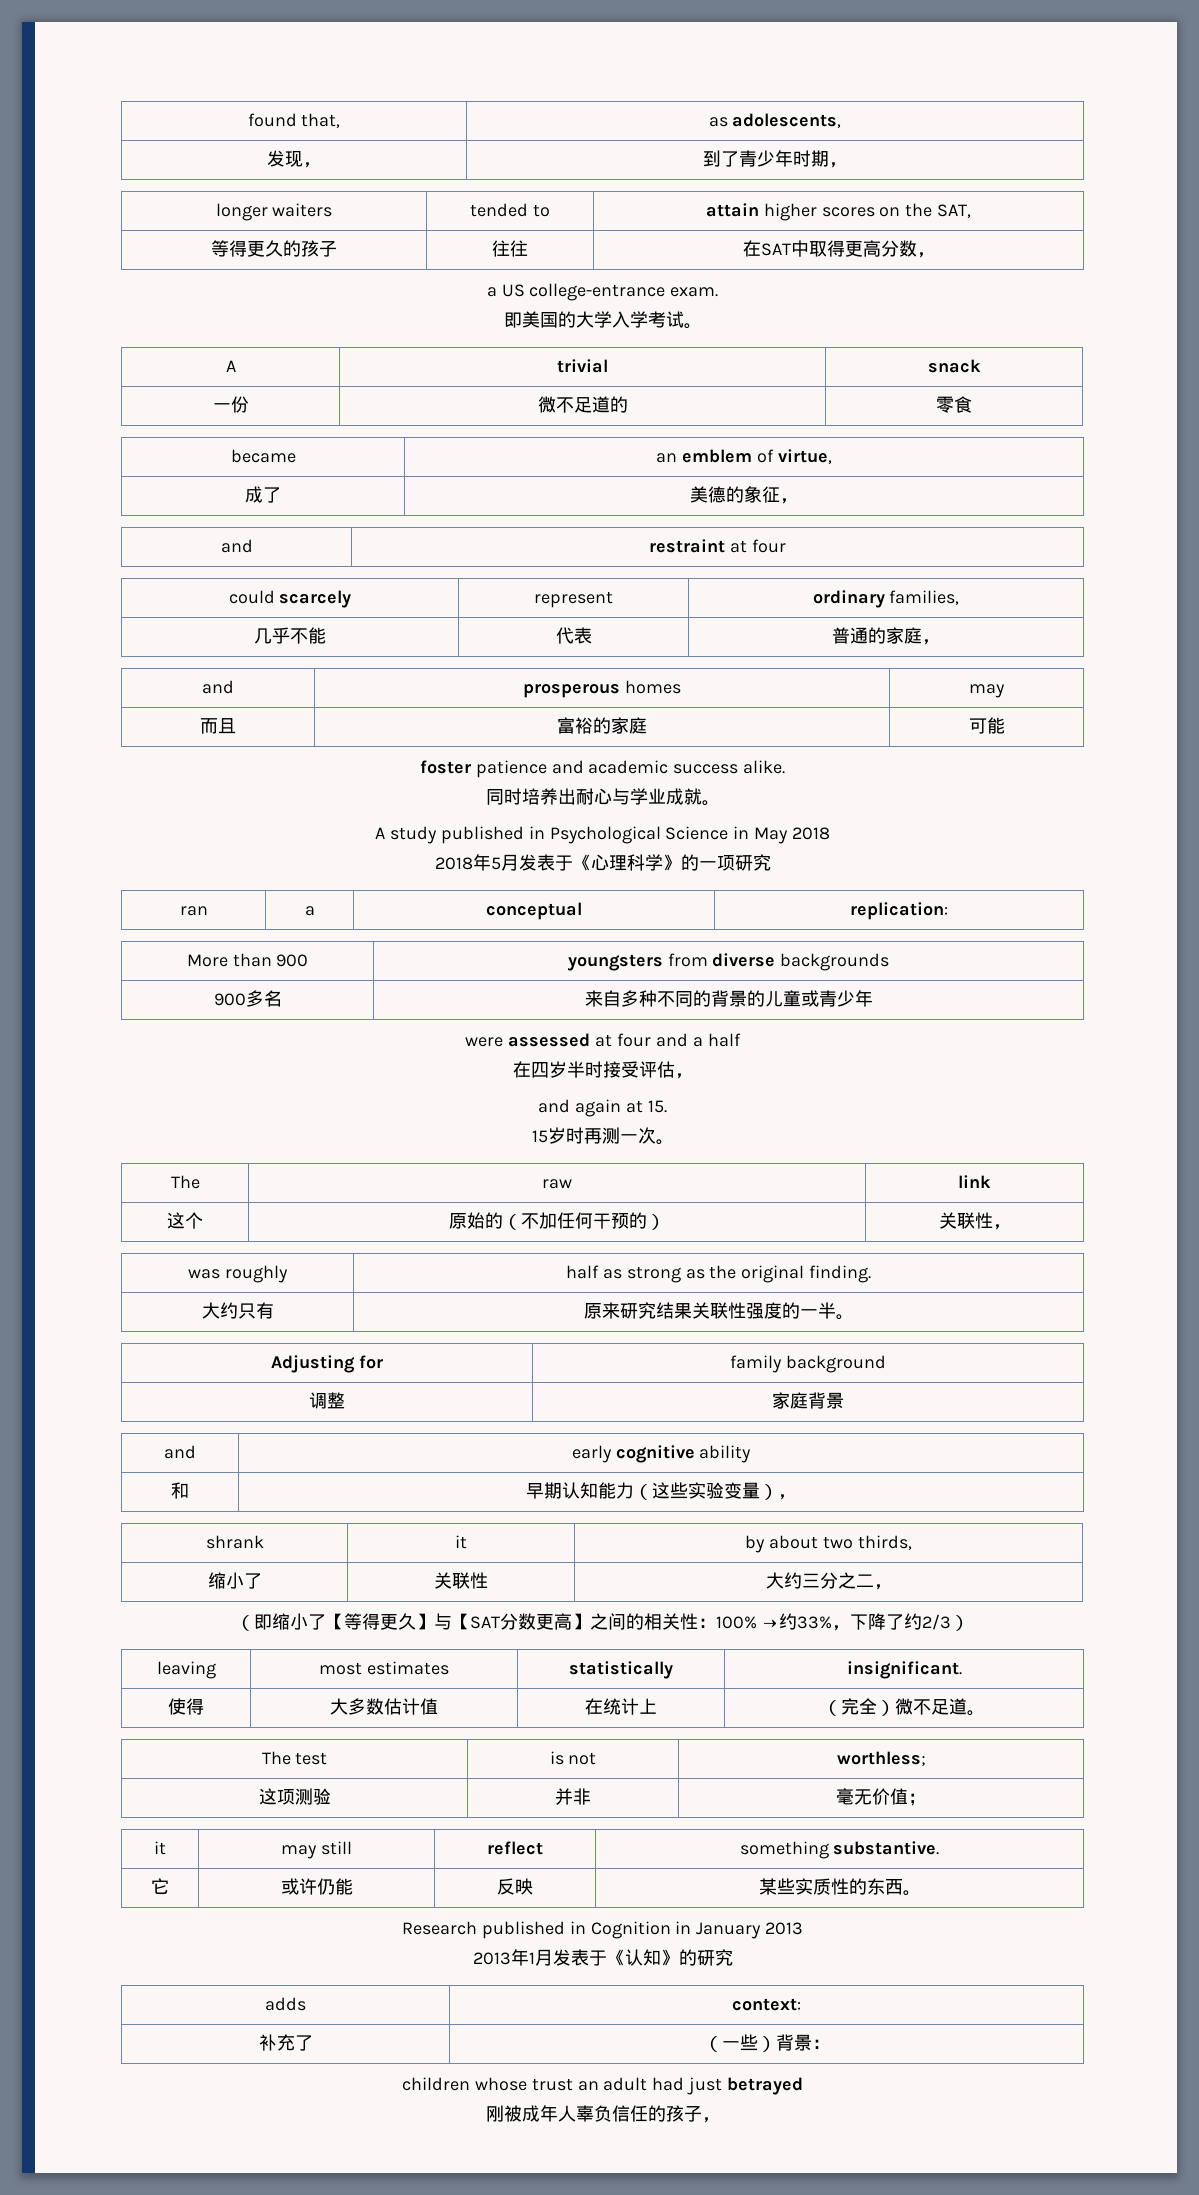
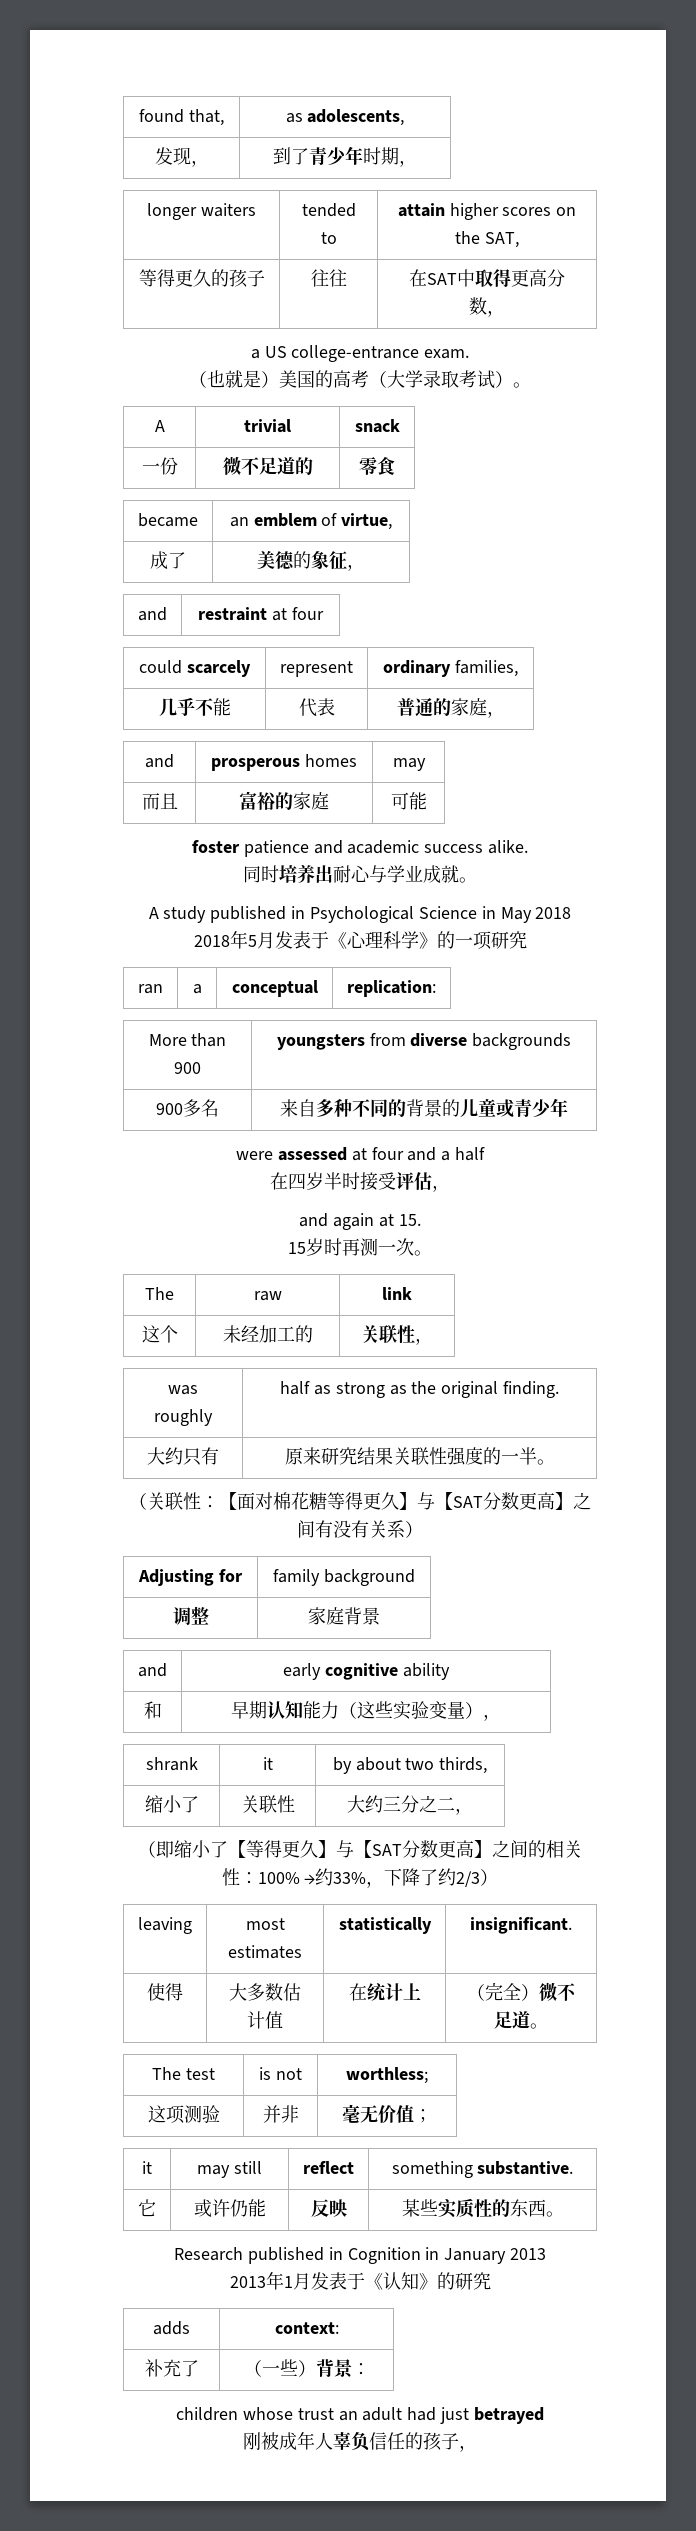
[503,311,684,328] 即美国的大学入学考试 -> [189,370,513,389] （也就是）美国的高考（大学录取考试）
[449,1212,665,1230] 原始的（不加任何干预的） -> [222,1325,313,1343] 未经加工的
(854, 1317) none -> [129,1492,591,1510] [297,1520,423,1538] // （关联性：【面对棉花糖等得更久】与【SAT分数更高】之间有没有关系）

